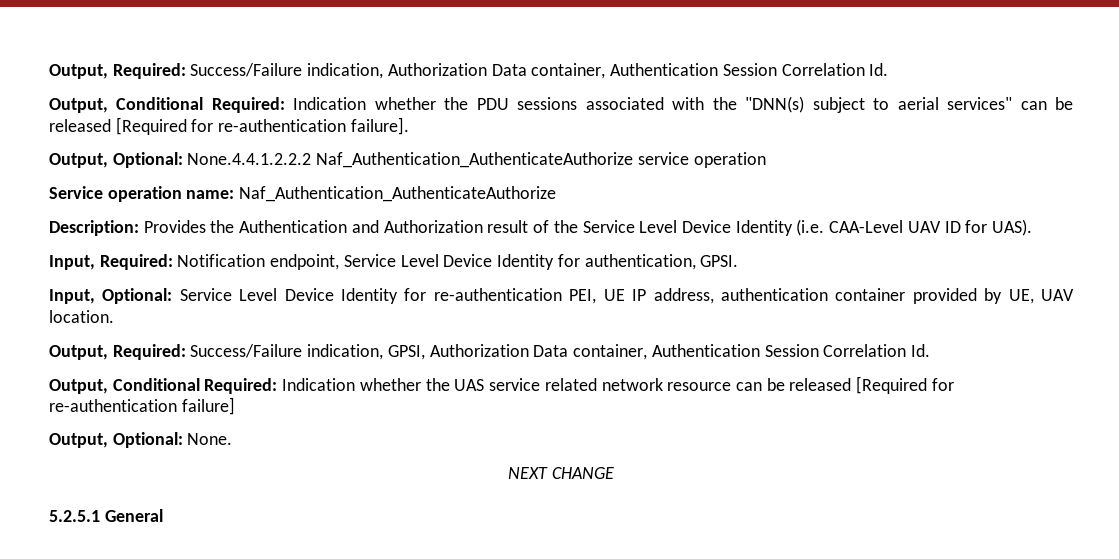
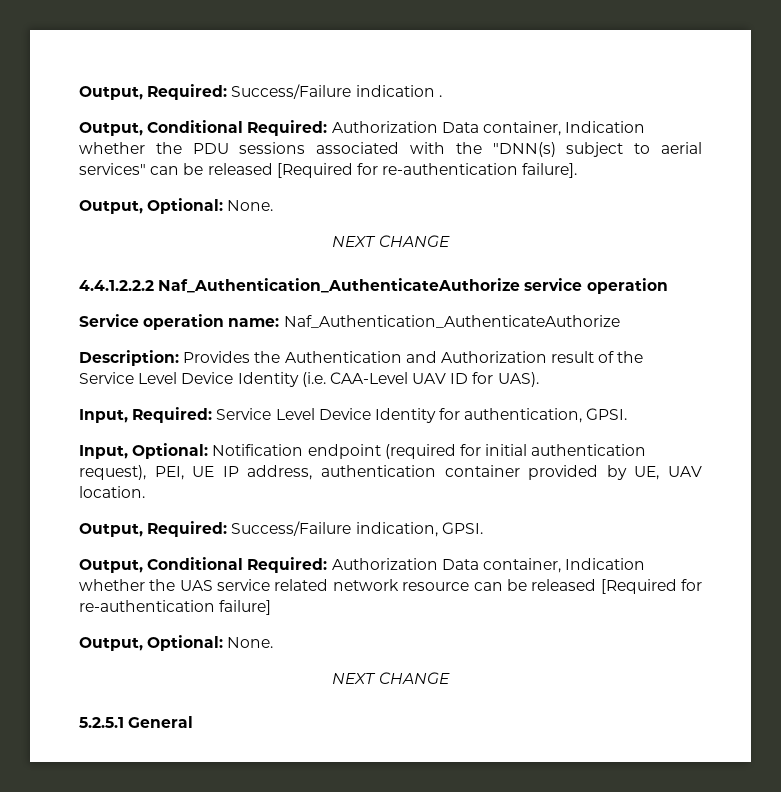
[49,63,889,79] [49,97,285,113] Output, Required: Success/Failure indication, Authorization Data container, Authentication Session Correlation Id. // Output, Conditional Required: -> [79,84,442,100] [79,120,561,136] Output, Required: Success/Failure indication . // Output, Conditional Required: Authorization Data container,
[187,153,312,165] None.4.4.1.2.2.2 -> [227,200,274,211] [332,235,450,247] [79,280,154,291] None. // NEXT CHANGE // 4.4.1.2.2.2
[177,254,340,270] Notification endpoint, -> (213, 415) none
[179,288,562,304] Service Level Device Identity for re-authentication -> [212,444,647,459] [79,465,146,480] Notification endpoint (required for initial authentication request),
[387,344,930,360] [49,378,278,394] GPSI, Authorization Data container, Authentication Session Correlation Id. // Output, Conditional Required: -> [441,522,483,534] [79,557,561,573] GPSI. // Output, Conditional Required: Authorization Data container,

